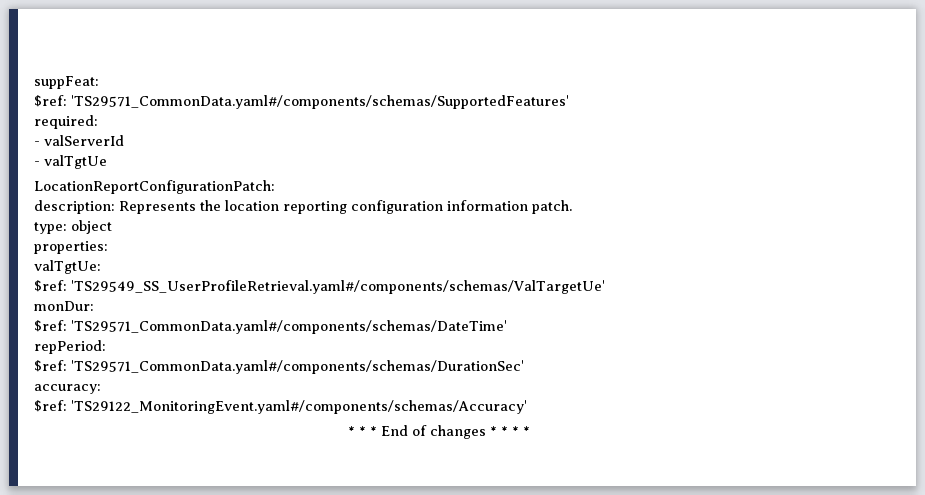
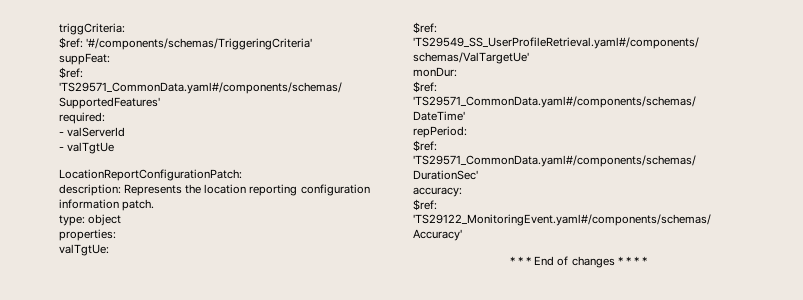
(34, 82) none -> [59,23,125,35] [59,37,313,50] triggCriteria: // $ref: '#/components/schemas/TriggeringCriteria' //

